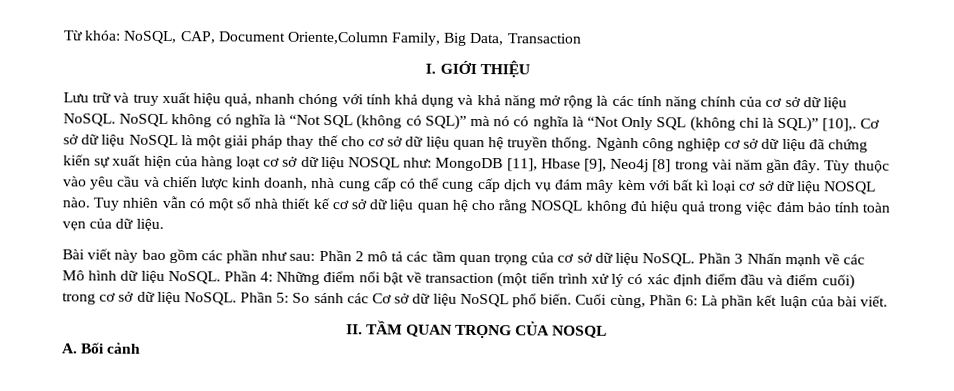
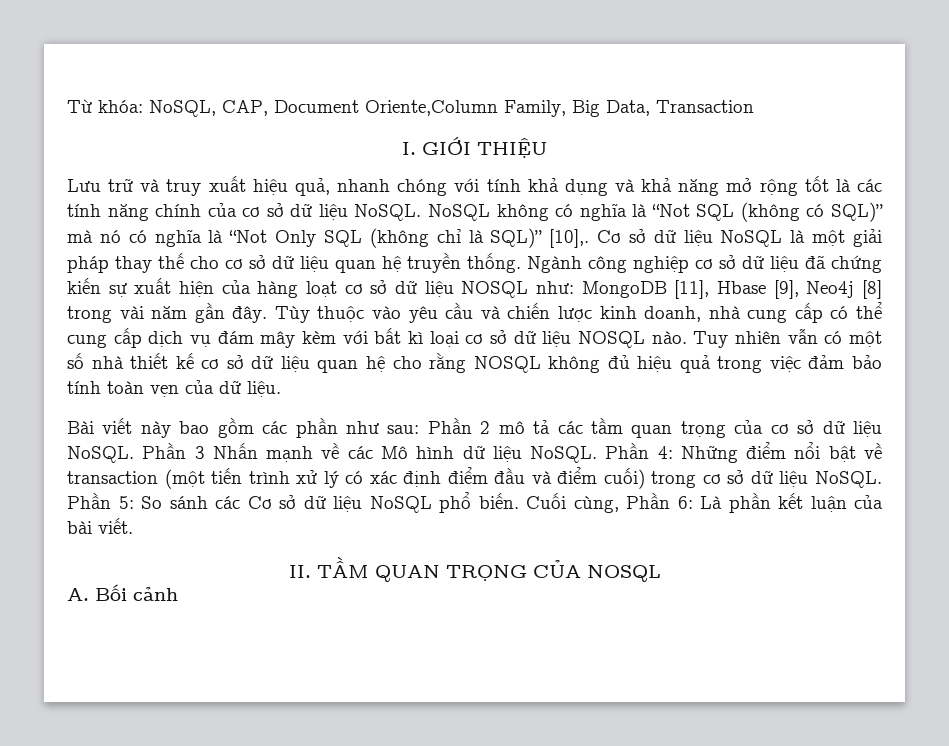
(594, 102) none -> [804,175,829,192] tốt

